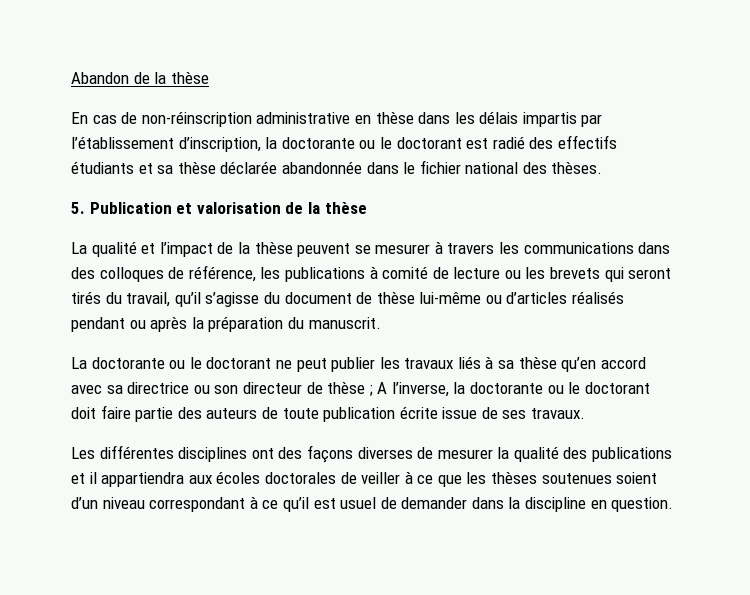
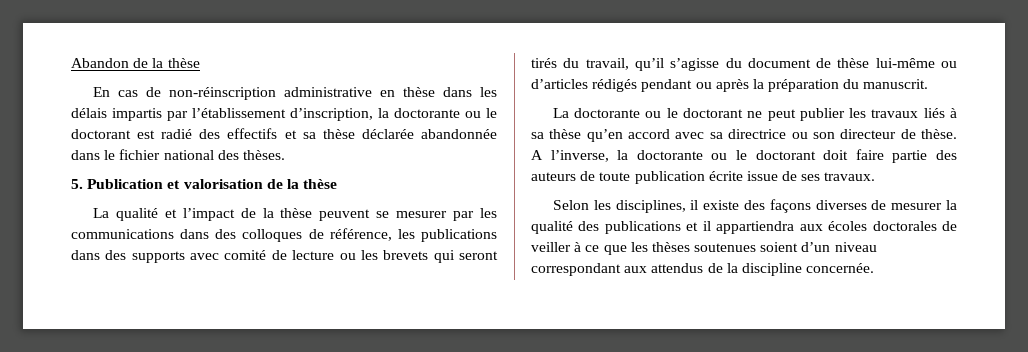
[71,161,134,174] étudiants -> (278, 133) none
[434,241,495,254] à travers -> [453,211,475,221] par
[369,266,378,279] à -> [71,250,220,263] dans des supports avec
[572,291,625,304] réalisés -> [592,79,638,92] rédigés
[327,381,373,396] thèse ; -> [921,129,957,139] thèse.
[71,445,274,462] Les différentes disciplines ont -> [552,200,740,213] Selon les disciplines, il existe
[249,496,674,512] à ce qu’il est usuel de demander dans la discipline en question. -> [624,263,875,276] aux attendus de la discipline concernée.

